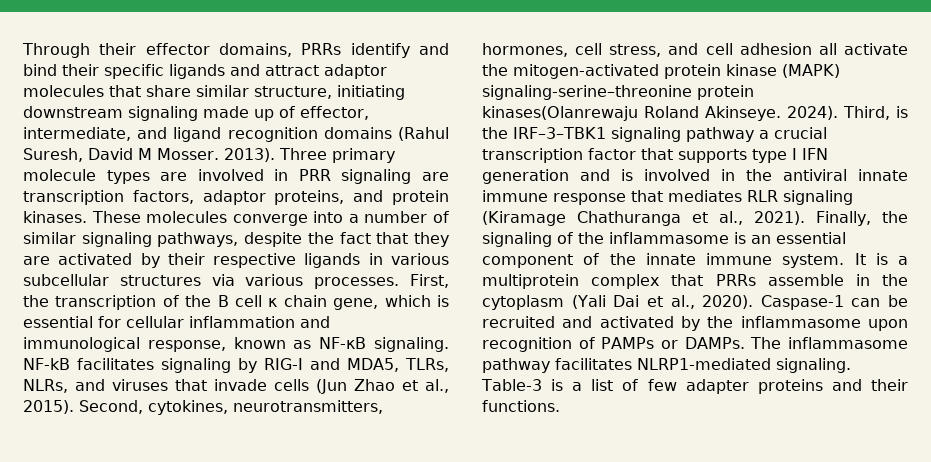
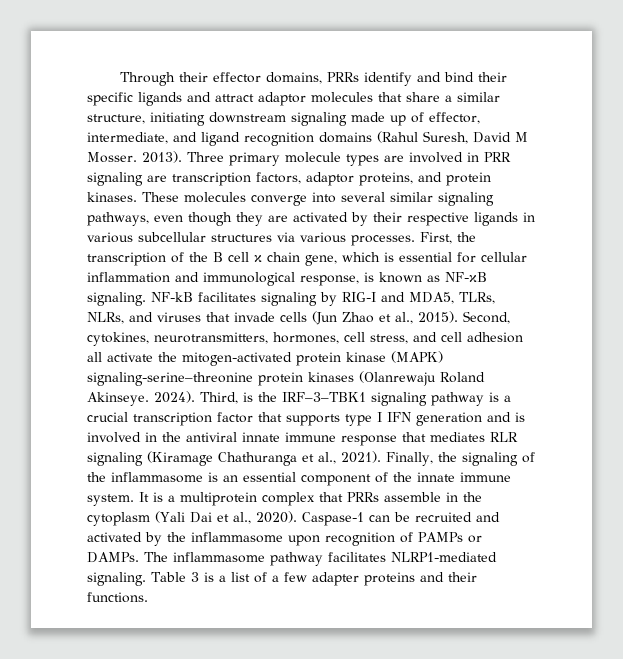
(191, 91) none -> [445,95,452,102] a
[348,211,449,223] [23,232,409,247] a number of similar signaling pathways, despite the fact that -> [341,192,494,206] [87,212,232,226] several similar signaling pathways, even though
(226, 346) none -> [364,272,374,282] is
[482,106,638,121] kinases(Olanrewaju -> [308,371,436,386] kinases (Olanrewaju
(754, 134) none -> [489,392,499,402] is
[481,379,542,391] Table-3 -> [151,572,199,582] Table 3
(639, 385) none -> [271,575,279,582] a

